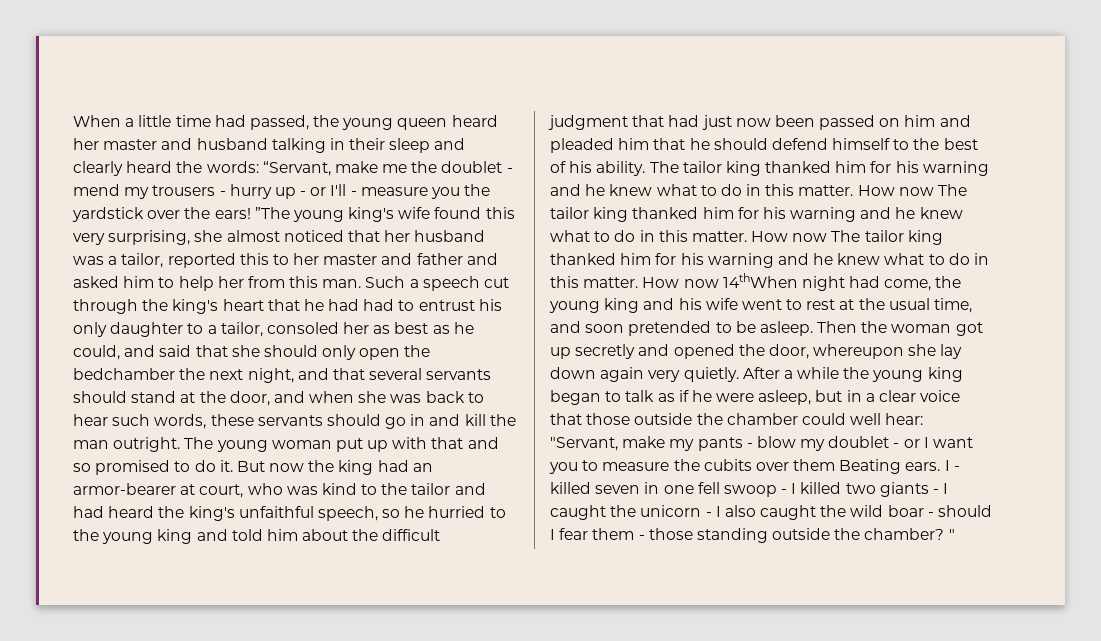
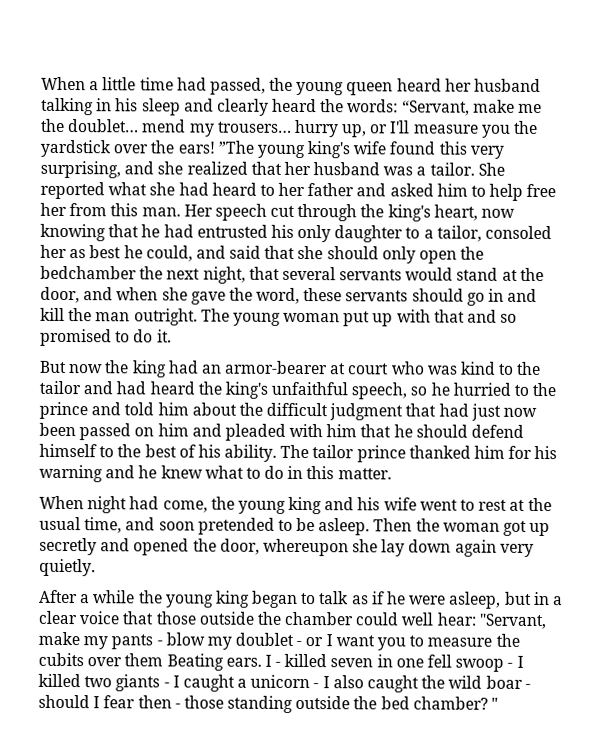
[103,138,193,150] master and -> (472, 85) none
[349,138,386,150] their -> [115,98,139,112] his
[441,161,513,173] [73,184,307,199] doublet - mend my trousers - hurry up - -> [67,119,368,138] doublet… mend my trousers… hurry up,
[350,191,357,196] - -> (411, 127) none
[194,230,344,242] she almost noticed -> [124,161,248,175] and she realized
[121,253,413,268] tailor, reported this to her master and -> [429,162,505,176] [40,181,306,200] tailor. She reported what she had heard to her
(214, 283) none -> [526,183,557,198] free
[365,276,419,288] Such a -> [183,204,213,217] Her
[222,299,475,311] heart that he had had to entrust -> [433,204,516,221] [40,223,268,242] heart, now knowing that he had entrusted
[432,325,450,334] as -> (122, 252) none
[297,368,329,380] and -> (246, 275) none
[73,391,127,403] should -> [405,267,454,281] would
[390,391,484,403] [73,414,207,429] was back to hear such words, -> [190,287,301,305] gave the word,
(233, 466) none -> (172, 336) //
[199,484,244,498] court, -> [347,363,390,375] court
[102,529,193,544] young king -> [39,401,88,420] prince
(614, 145) none -> [289,423,324,438] with
[725,161,761,176] king -> [356,445,406,463] prince
[857,184,968,196] [550,207,963,222] [550,230,943,245] [550,253,990,268] [550,273,798,288] How now The tailor king thanked him for his warning and he knew what to do in this matter. How now The tailor king thanked him for his warning and he knew what to do in this matter. How now 14thWhen -> [39,495,84,510] // When
(739, 374) none -> (96, 567) //
[610,505,637,517] the -> [237,678,248,688] a
[592,528,635,540] them -> [137,695,172,709] then
(861, 534) none -> [380,696,410,710] bed

